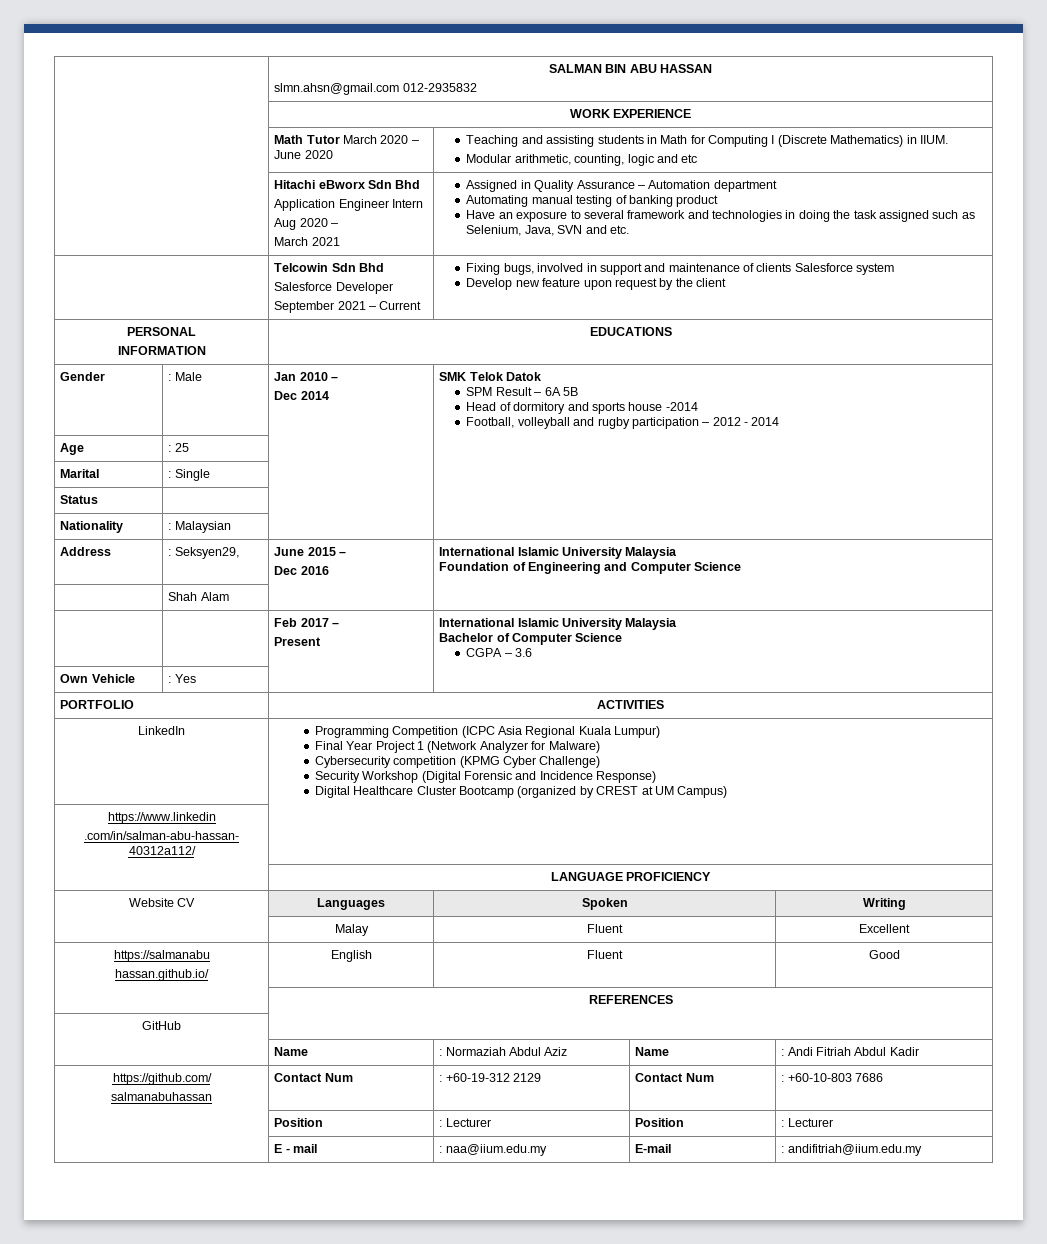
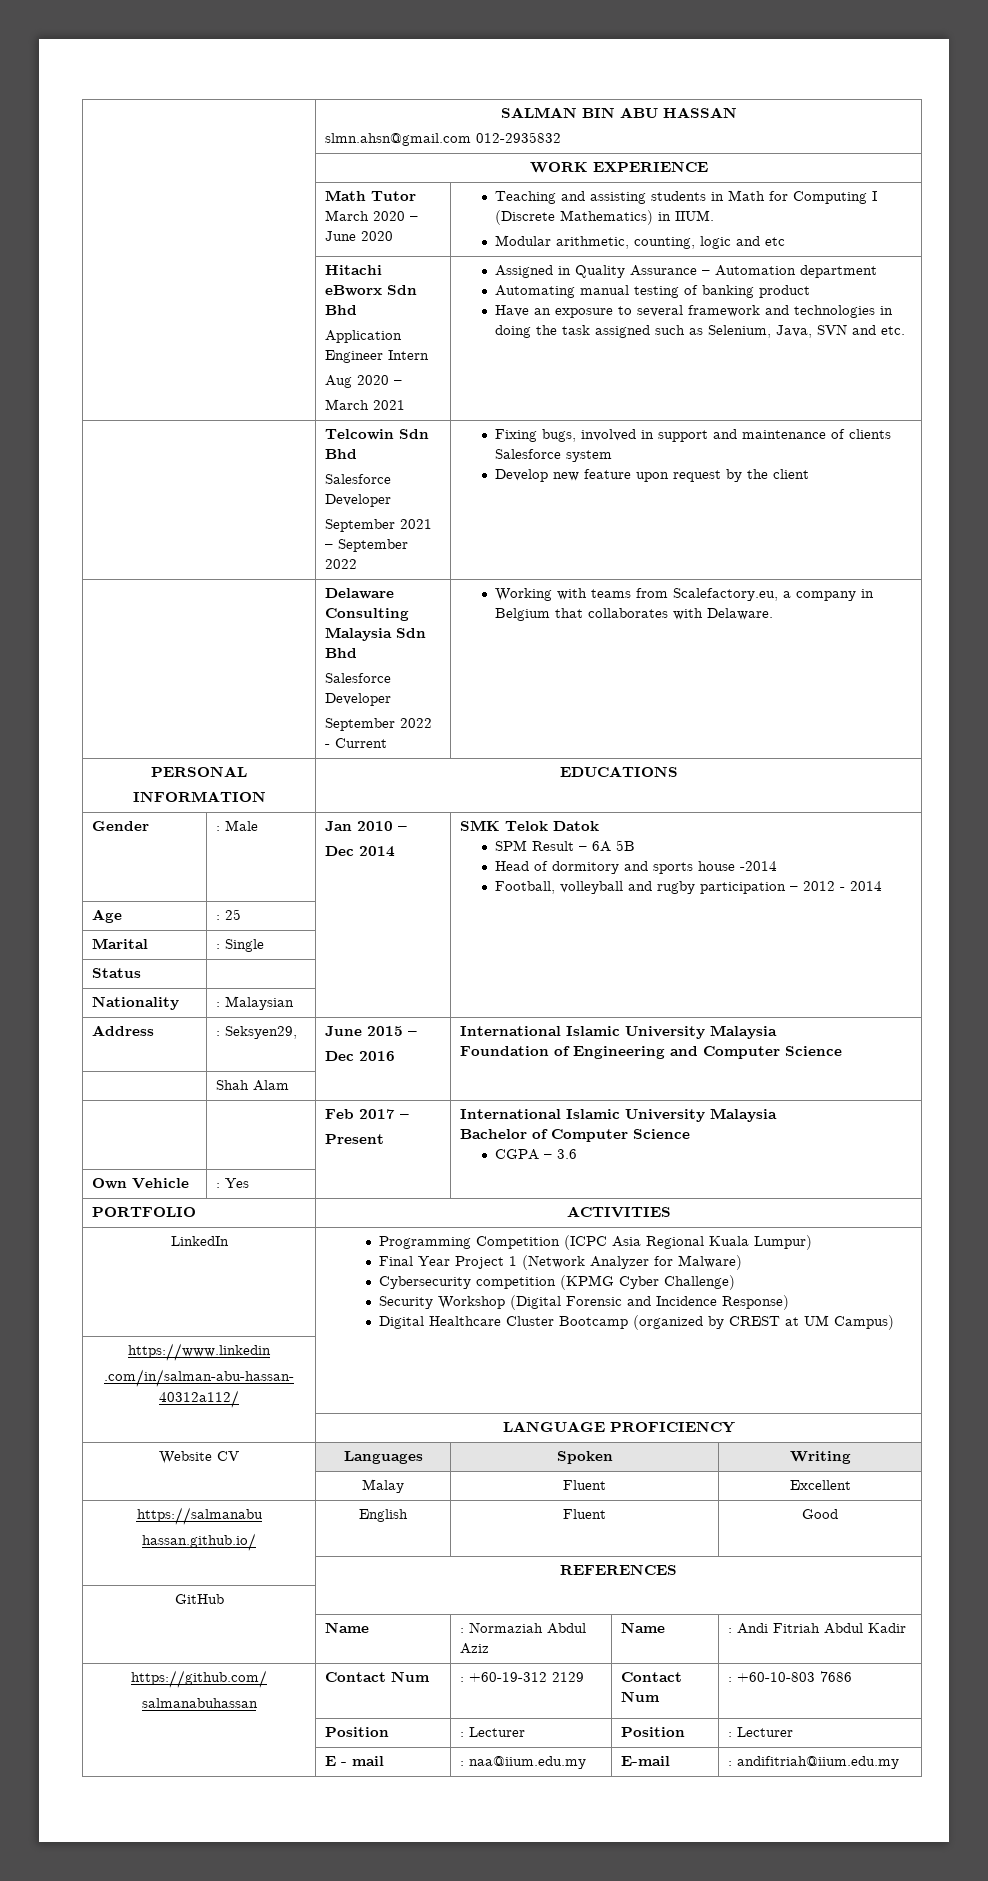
[379,301,422,310] Current -> [338,539,409,552] [325,559,358,569] September 2022
(727, 282) none -> [325,588,395,599] [325,608,410,621] [325,627,427,641] [325,648,358,658] [325,673,392,683] [325,693,392,706] [325,718,433,731] [325,738,388,748] [494,588,874,601] [494,608,773,621] // | Delaware Consulting Malaysia Sdn Bhd // Salesforce Developer // September 2022 - Current | Working with teams from Scalefactory.eu, a company in Belgium that collaborates with Delaware.

